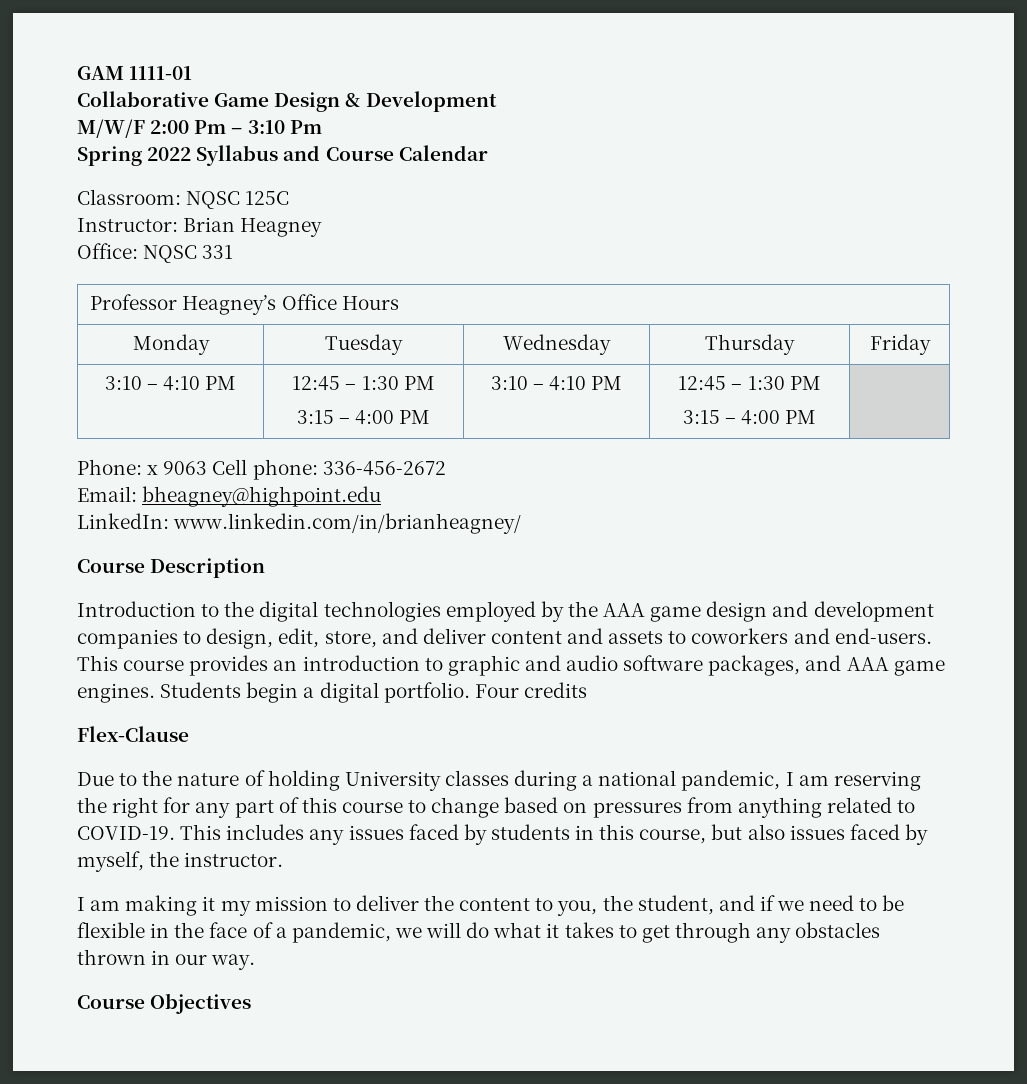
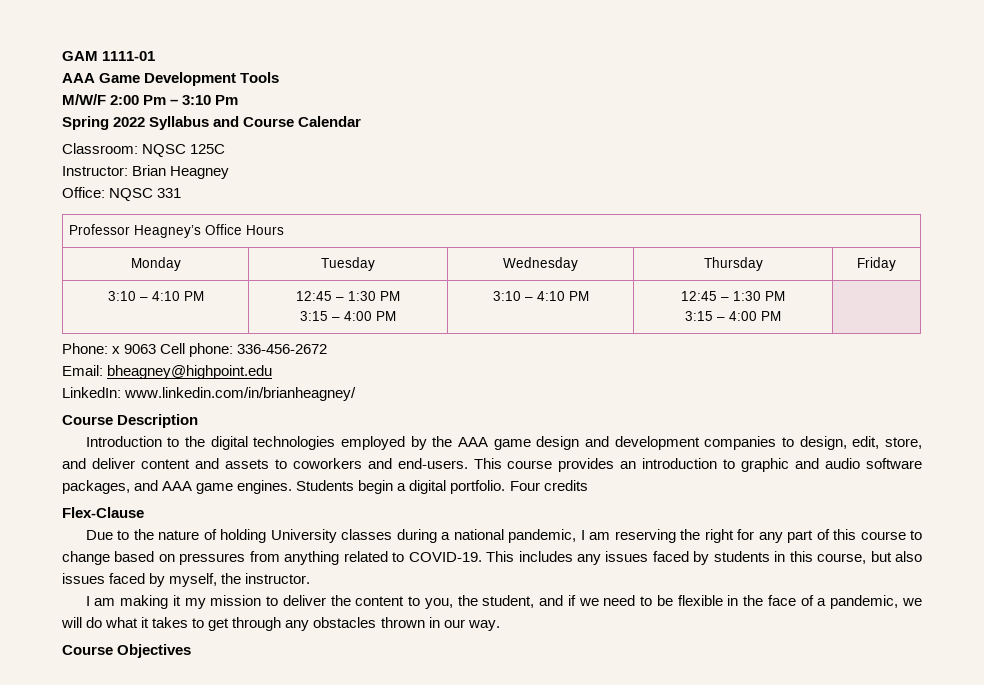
[77,91,361,112] Collaborative Game Design & -> [62,73,141,83] AAA Game
(497, 101) none -> [240,72,280,83] Tools

